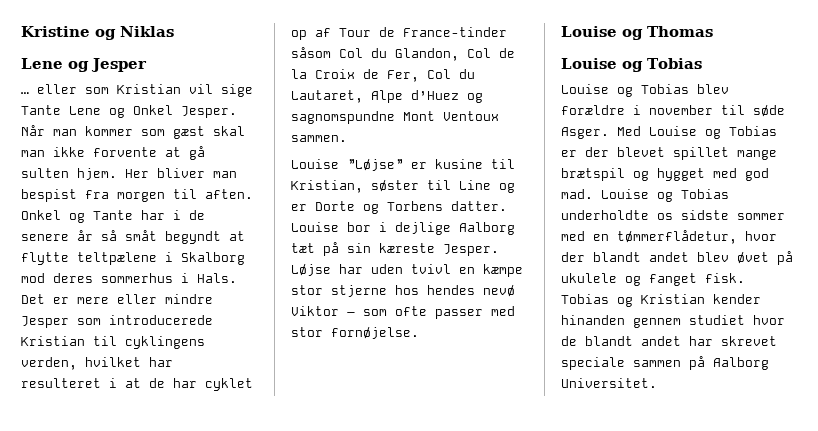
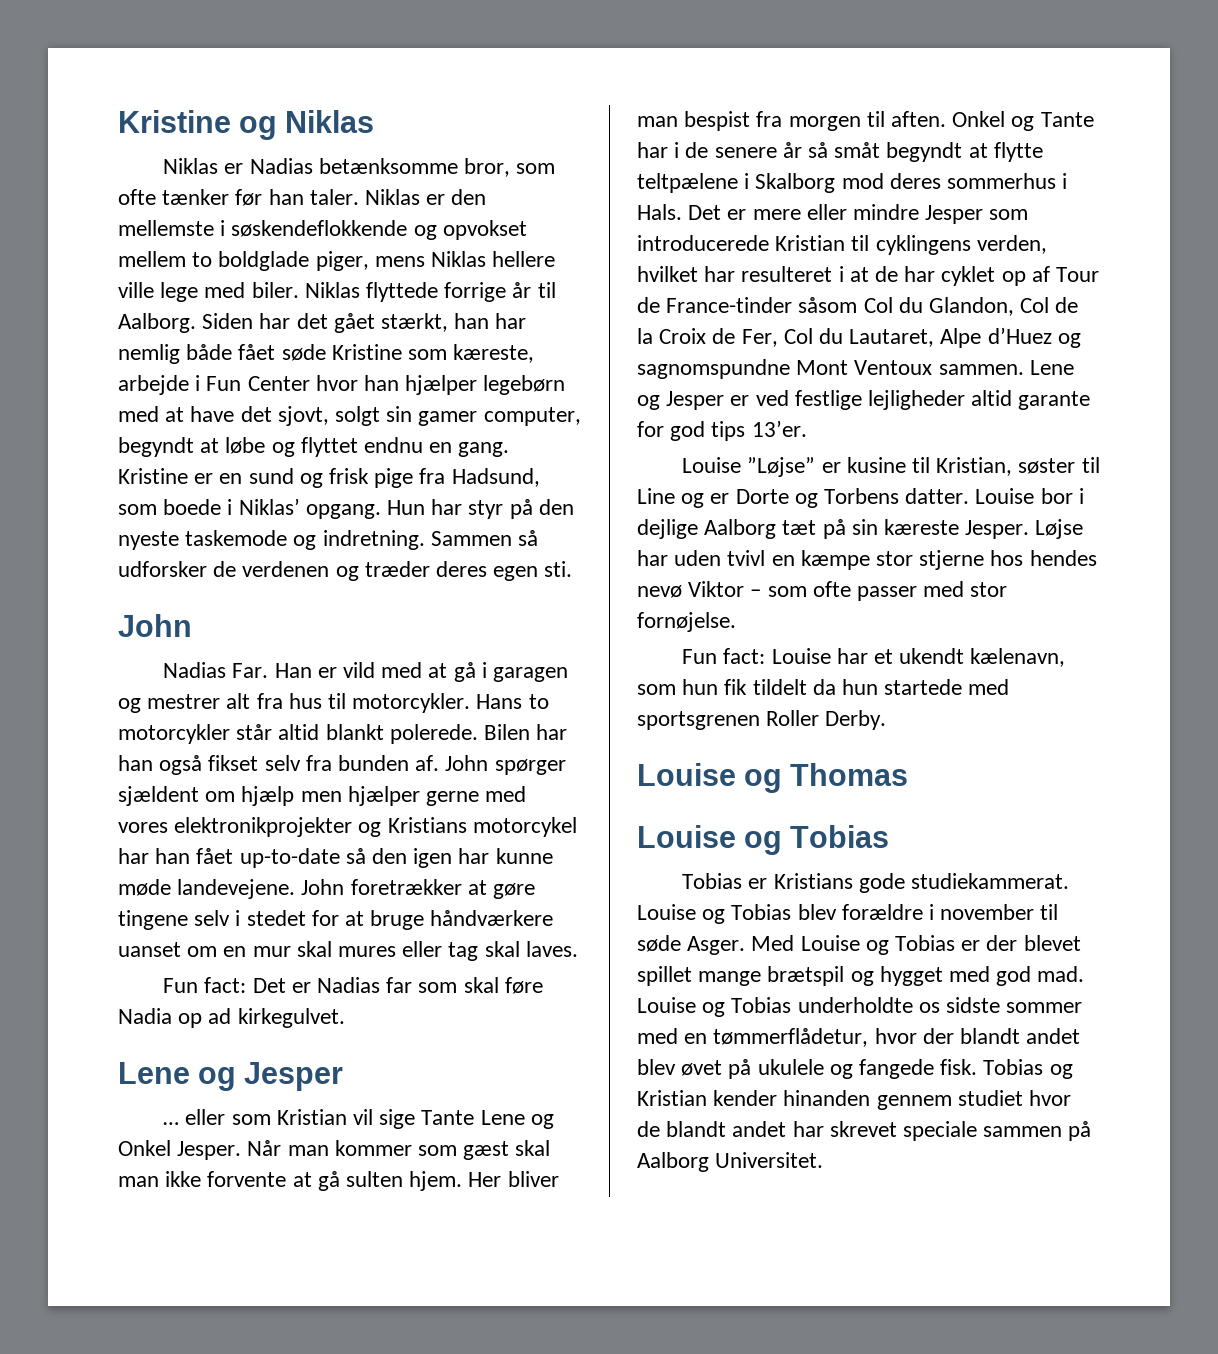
(174, 31) none -> [163,158,556,177] [118,189,487,206] [118,220,527,240] [118,251,556,271] [118,282,556,302] [118,313,527,333] [118,344,535,364] [118,375,566,395] [118,406,581,426] [118,437,510,457] [118,468,540,488] [118,498,574,519] [118,530,539,550] [118,561,573,581] [118,614,192,637] [163,662,569,682] [118,693,549,713] [118,724,568,744] [118,755,566,775] [118,786,527,806] [118,817,577,837] [118,848,553,868] [118,879,536,899] [118,910,554,930] [118,941,578,961] [163,977,543,994] [118,1008,345,1028] // Niklas er Nadias betænksomme bror, som ofte tænker før han taler. Niklas er den mellemste i søskendeflokkende og opvokset mellem to boldglade piger, mens Niklas hellere ville lege med biler. Niklas flyttede forrige år til Aalborg. Siden har det gået stærkt, han har nemlig både fået søde Kristine som kæreste, arbejde i Fun Center hvor han hjælper legebørn med at have det sjovt, solgt sin gamer computer, begyndt at løbe og flyttet endnu en gang. Kristine er en sund og frisk pige fra Hadsund, som boede i Niklas’ opgang. Hun har styr på den nyeste taskemode og indretning. Sammen så udforsker de verdenen og træder deres egen sti. // John // Nadias Far. Han er vild med at gå i garagen og mestrer alt fra hus til motorcykler. Hans to motorcykler står altid blankt polerede. Bilen har han også fikset selv fra bunden af. John spørger sjældent om hjælp men hjælper gerne med vores elektronikprojekter og Kristians motorcykel har han fået up-to-date så den igen har kunne møde landevejene. John foretrækker at gøre tingene selv i stedet for at bruge håndværkere uanset om en mur skal mures eller tag skal laves. // Fun fact: Det er Nadias far som skal føre Nadia op ad kirkegulvet.
(347, 138) none -> [1029,360,1074,375] [637,390,1091,410] [637,420,807,441] Lene og Jesper er ved festlige lejligheder altid garante for god tips 13’er.
(419, 332) none -> [682,648,1066,667] [637,679,1010,695] [637,710,887,730] // Fun fact: Louise har et ukendt kælenavn, som hun fik tildelt da hun startede med sportsgrenen Roller Derby.
(702, 63) none -> [682,873,1070,893] Tobias er Kristians gode studiekammerat.
[649,273,697,286] fanget -> [859,1059,935,1079] fangede

